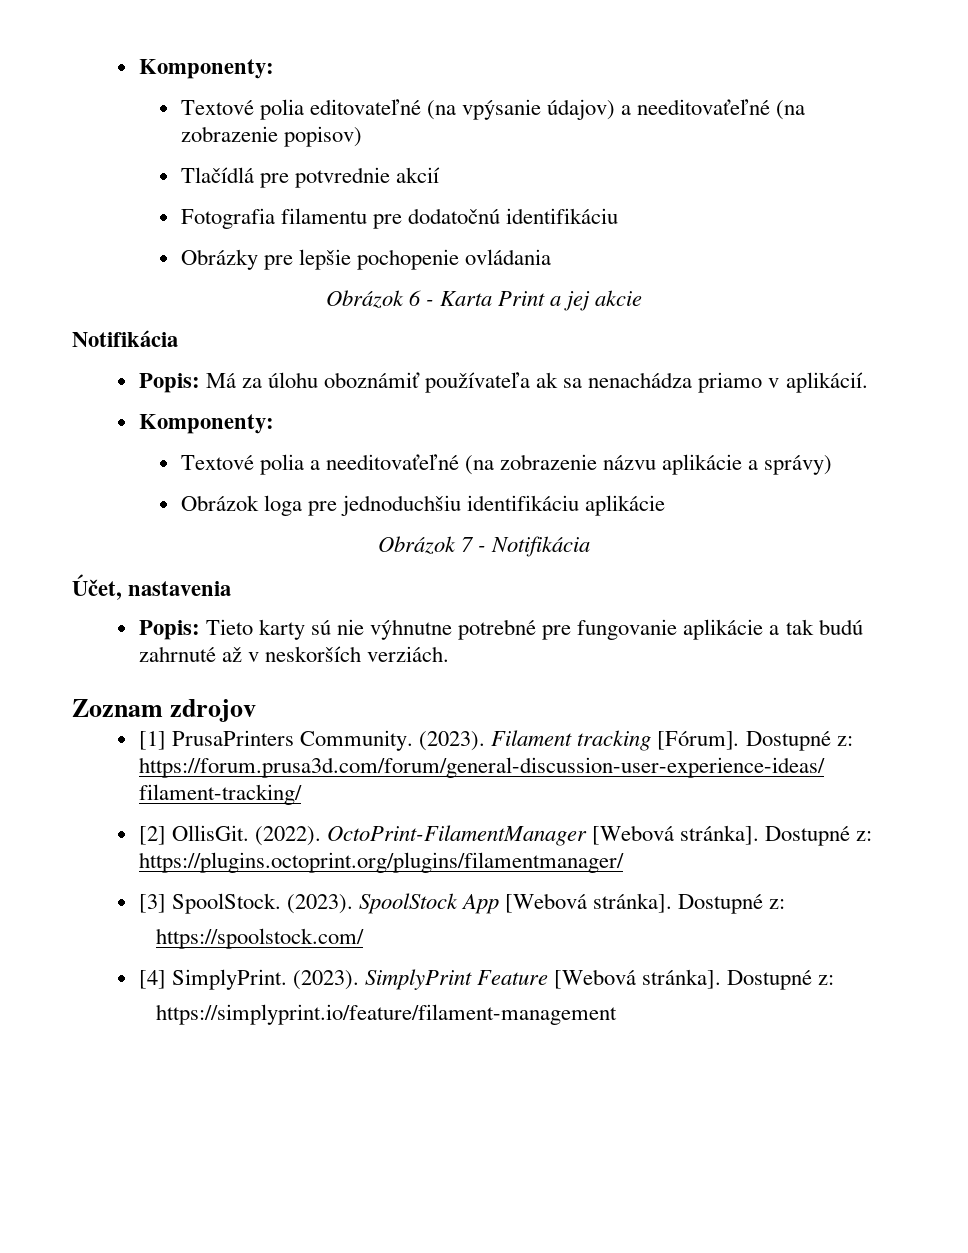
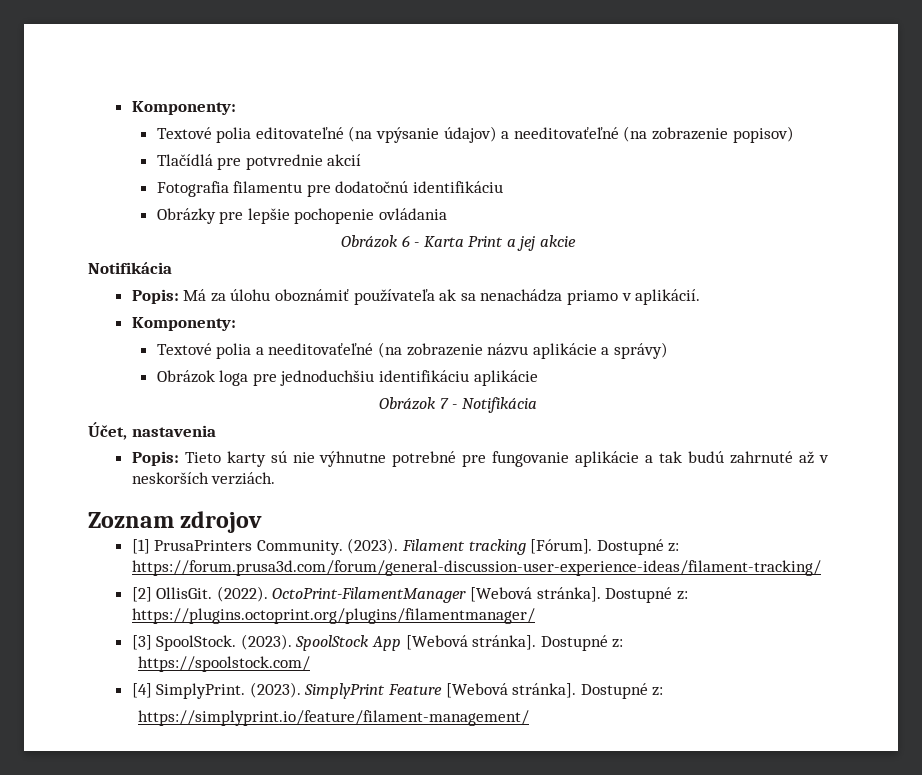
[155,1004,617,1025] https://simplyprint.io/feature/filament-management -> [137,710,529,726] https://simplyprint.io/feature/filament-management/

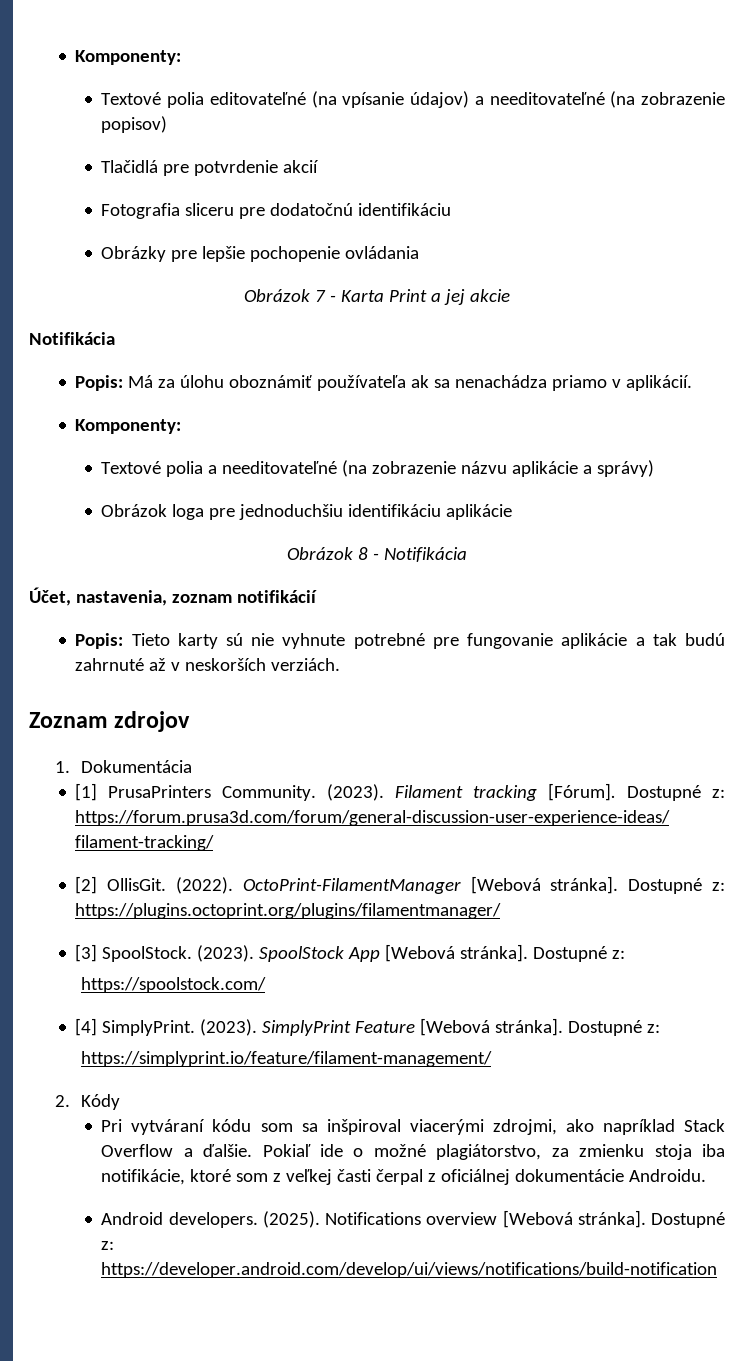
[376,127,440,143] vpýsanie -> [342,92,405,108] vpísanie
[513,127,619,139] needitovaťeľné -> [489,92,605,105] needitovateľné
[156,154,323,170] Tlačídlá pre potvrednie -> [101,160,279,176] Tlačidlá pre potvrdenie
[233,181,303,193] filamentu -> [185,203,235,216] sliceru
[401,235,410,247] 6 -> [315,290,327,302] 7
[268,343,374,355] needitovaťeľné -> [222,461,338,474] needitovateľné
[439,398,449,409] 7 -> [358,547,369,560] 8
[131,425,216,437] nastavenia -> [75,590,317,606] nastavenia, zoznam notifikácií
[319,451,387,467] výhnutne -> [282,633,346,649] vyhnute
(263, 522) none -> [54,760,192,773] // 1. Dokumentácia
(529, 718) none -> [54,1094,120,1110] [101,1119,725,1135] [101,1144,725,1160] [101,1169,707,1185] [101,1210,725,1228] [101,1241,115,1250] [101,1262,718,1278] // 2. Kódy // Pri vytváraní kódu som sa inšpiroval viacerými zdrojmi, ako napríklad Stack Overflow a ďalšie. Pokiaľ ide o možné plagiátorstvo, za zmienku stoja iba notifikácie, ktoré som z veľkej časti čerpal z oficiálnej dokumentácie Androidu. // Android developers. (2025). Notifications overview [Webová stránka]. Dostupné z: https://developer.android.com/develop/ui/views/notifications/build-notification

